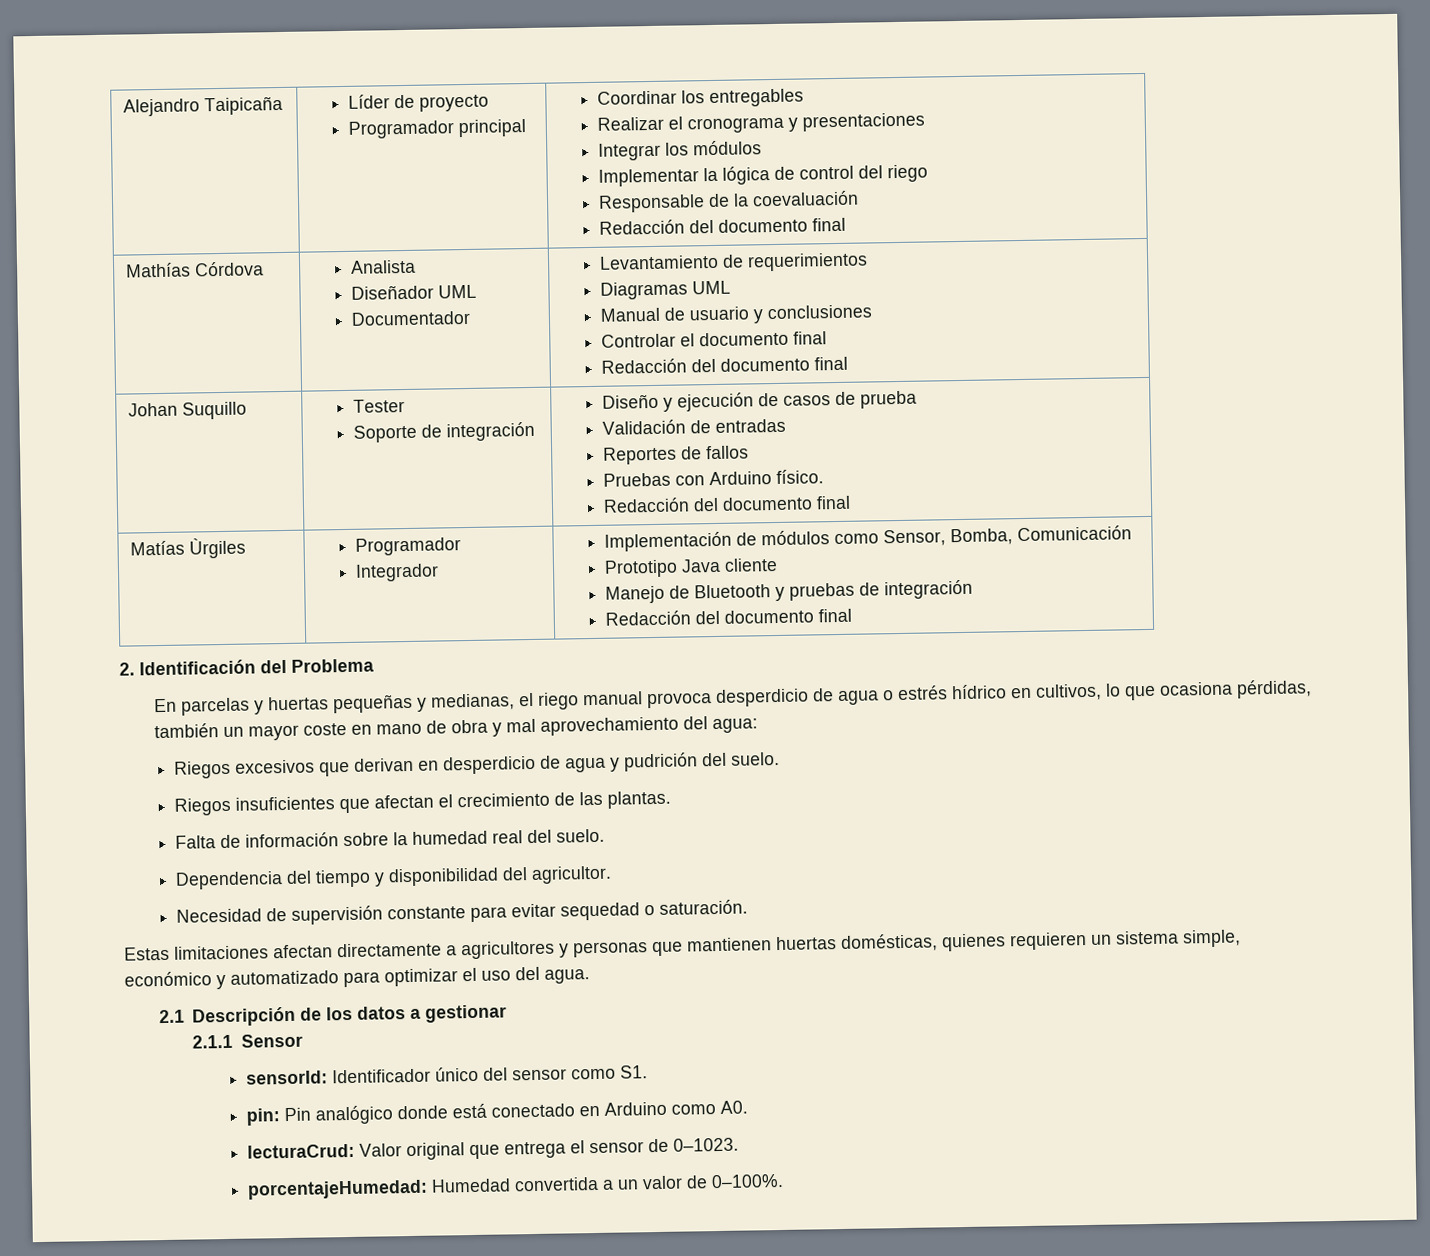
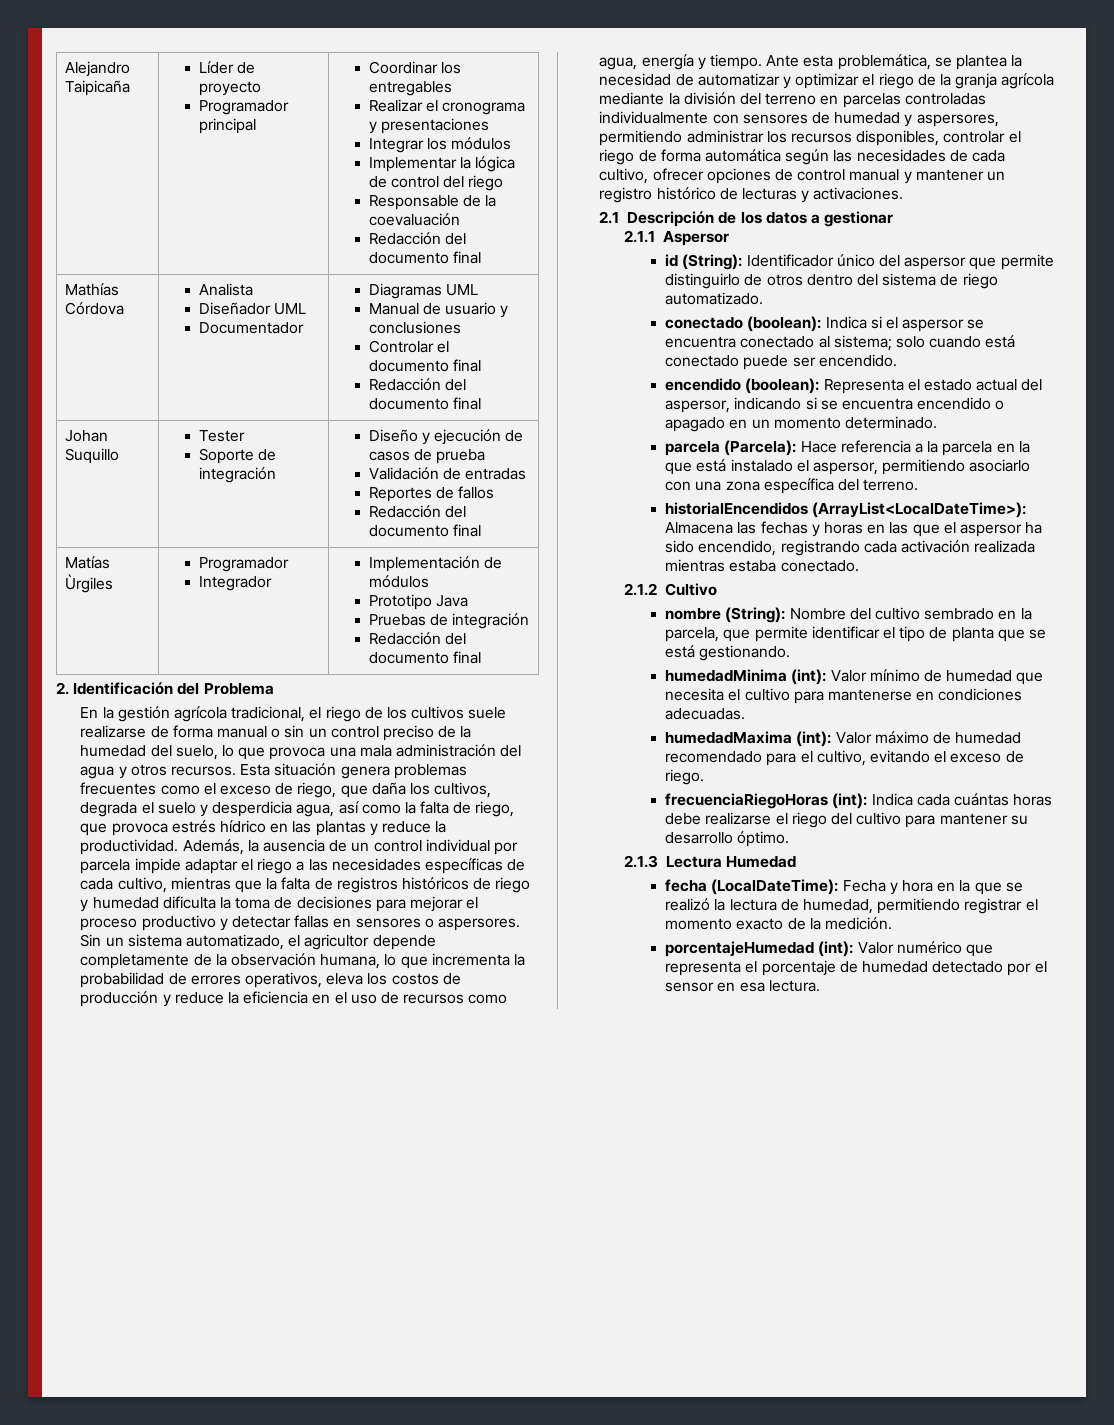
[599,252,869,272] Levantamiento de requerimientos // -> (304, 328) none
[603,469,825,487] // Pruebas con Arduino físico. -> (495, 492) none
[834,525,1133,547] [604,557,779,578] [605,582,856,604] como Sensor, Bomba, Comunicación // Prototipo Java cliente // Manejo de Bluetooth y pruebas -> [368,594,468,610] [368,614,426,626] // Prototipo Java // Pruebas
[180,679,1312,716] [153,716,758,741] [173,751,780,779] [173,790,671,816] [174,828,605,849] [174,865,612,890] [175,899,748,925] [124,929,1241,961] [124,966,590,990] parcelas y huertas pequeñas y medianas, el riego manual provoca desperdicio de agua o estrés hídrico en cultivos, lo que ocasiona pérdidas, también un mayor coste en mano de obra y mal aprovechamiento del agua: // Riegos excesivos que derivan en desperdicio de agua y pudrición del suelo. // Riegos insuficientes que afectan el crecimiento de las plantas. // Falta de información sobre la humedad real del suelo. // Dependencia del tiempo y disponibilidad del agricultor. // Necesidad de supervisión constante para evitar sequedad o saturación. // Estas limitaciones afectan directamente a agricultores y personas que mantienen huertas domésticas, quienes requieren un sistema simple, económico y automatizado para optimizar el uso del agua. -> [102,706,507,722] [80,725,472,741] [80,744,522,760] [80,763,467,779] [80,782,492,798] [80,801,515,817] [80,820,447,836] [80,839,518,855] [80,858,526,874] [80,877,531,893] [80,896,479,912] [80,915,520,931] [80,934,436,950] [80,953,525,969] [80,972,461,988] [80,991,508,1007] [599,54,1023,70] [599,73,1055,89] [599,92,986,108] [599,111,999,127] [599,130,1021,146] [599,149,1005,165] [599,168,1005,184] [599,187,904,203] la gestión agrícola tradicional, el riego de los cultivos suele realizarse de forma manual o sin un control preciso de la humedad del suelo, lo que provoca una mala administración del agua y otros recursos. Esta situación genera problemas frecuentes como el exceso de riego, que daña los cultivos, degrada el suelo y desperdicia agua, así como la falta de riego, que provoca estrés hídrico en las plantas y reduce la productividad. Además, la ausencia de un control individual por parcela impide adaptar el riego a las necesidades específicas de cada cultivo, mientras que la falta de registros históricos de riego y humedad dificulta la toma de decisiones para mejorar el proceso productivo y detectar fallas en sensores o aspersores. Sin un sistema automatizado, el agricultor depende completamente de la observación humana, lo que incrementa la probabilidad de errores operativos, eleva los costos de producción y reduce la eficiencia en el uso de recursos como agua, energía y tiempo. Ante esta problemática, se plantea la necesidad de automatizar y optimizar el riego de la granja agrícola mediante la división del terreno en parcelas controladas individualmente con sensores de humedad y aspersores, permitiendo administrar los recursos disponibles, controlar el riego de forma automática según las necesidades de cada cultivo, ofrecer opciones de control manual y mantener un registro histórico de lecturas y activaciones.
[240,1033,303,1048] [245,1065,648,1085] [245,1100,748,1126] [246,1137,739,1161] [246,1173,784,1200] Sensor // sensorId: Identificador único del sensor como S1. // pin: Pin analógico donde está conectado en Arduino como A0. // lecturaCrud: Valor original que entrega el sensor de 0–1023. // porcentajeHumedad: Humedad convertida a un valor de 0–100%. -> [662,231,729,246] [665,254,1054,270] [665,273,998,289] [665,292,764,305] [665,316,985,332] [665,335,1016,351] [665,354,897,370] [665,378,1043,394] [665,397,1005,413] [665,416,937,432] [665,440,1030,456] [665,459,1031,475] [665,478,919,494] [665,502,1027,518] [665,521,1043,537] [665,540,1036,556] [665,559,859,572] [623,583,717,596] [665,607,1032,623] [665,626,1046,642] [665,645,791,661] [665,669,1044,685] [665,688,1023,704] [665,708,746,720] [665,731,1022,747] [665,750,1024,766] [665,769,705,785] [665,793,1053,809] [665,812,1028,828] [665,831,790,847] [623,855,796,868] [665,879,1023,895] [665,898,1038,914] [665,917,892,930] [665,941,993,957] [665,960,1047,976] [665,980,820,992] Aspersor // id (String): Identificador único del aspersor que permite distinguirlo de otros dentro del sistema de riego automatizado. // conectado (boolean): Indica si el aspersor se encuentra conectado al sistema; solo cuando está conectado puede ser encendido. // encendido (boolean): Representa el estado actual del aspersor, indicando si se encuentra encendido o apagado en un momento determinado. // parcela (Parcela): Hace referencia a la parcela en la que está instalado el aspersor, permitiendo asociarlo con una zona específica del terreno. // historialEncendidos (ArrayList<LocalDateTime>): Almacena las fechas y horas en las que el aspersor ha sido encendido, registrando cada activación realizada mientras estaba conectado. // 2.1.2 Cultivo // nombre (String): Nombre del cultivo sembrado en la parcela, que permite identificar el tipo de planta que se está gestionando. // humedadMinima (int): Valor mínimo de humedad que necesita el cultivo para mantenerse en condiciones adecuadas. // humedadMaxima (int): Valor máximo de humedad recomendado para el cultivo, evitando el exceso de riego. // frecuenciaRiegoHoras (int): Indica cada cuántas horas debe realizarse el riego del cultivo para mantener su desarrollo óptimo. // 2.1.3 Lectura Humedad // fecha (LocalDateTime): Fecha y hora en la que se realizó la lectura de humedad, permitiendo registrar el momento exacto de la medición. // porcentajeHumedad (int): Valor numérico que representa el porcentaje de humedad detectado por el sensor en esa lectura.

